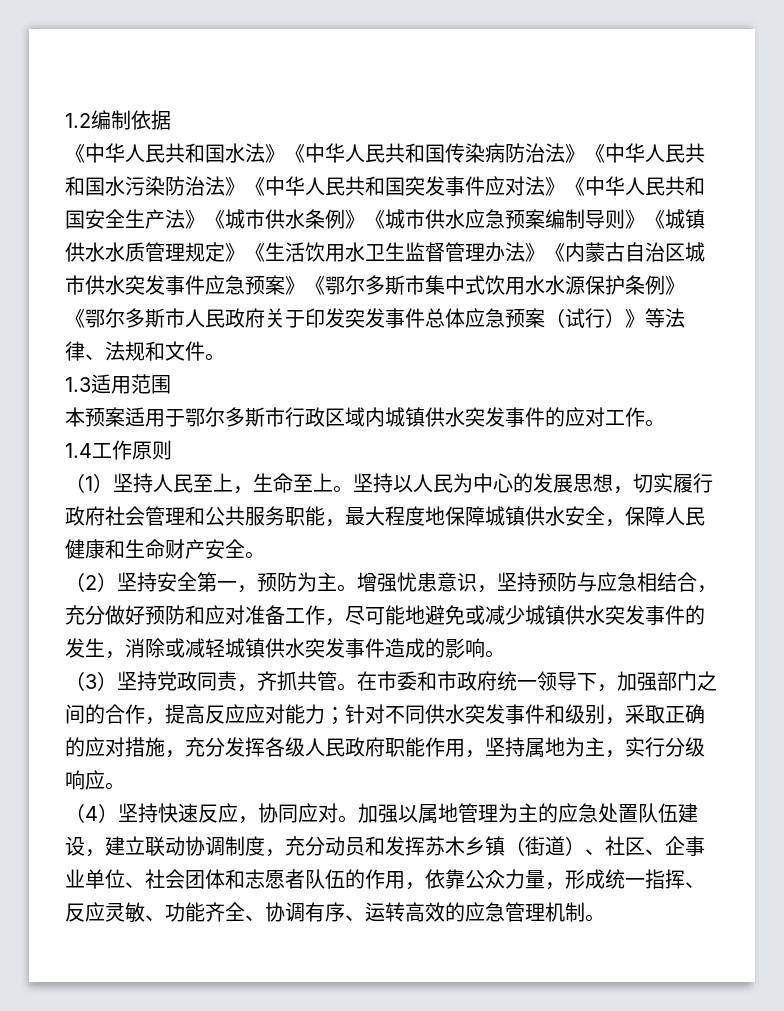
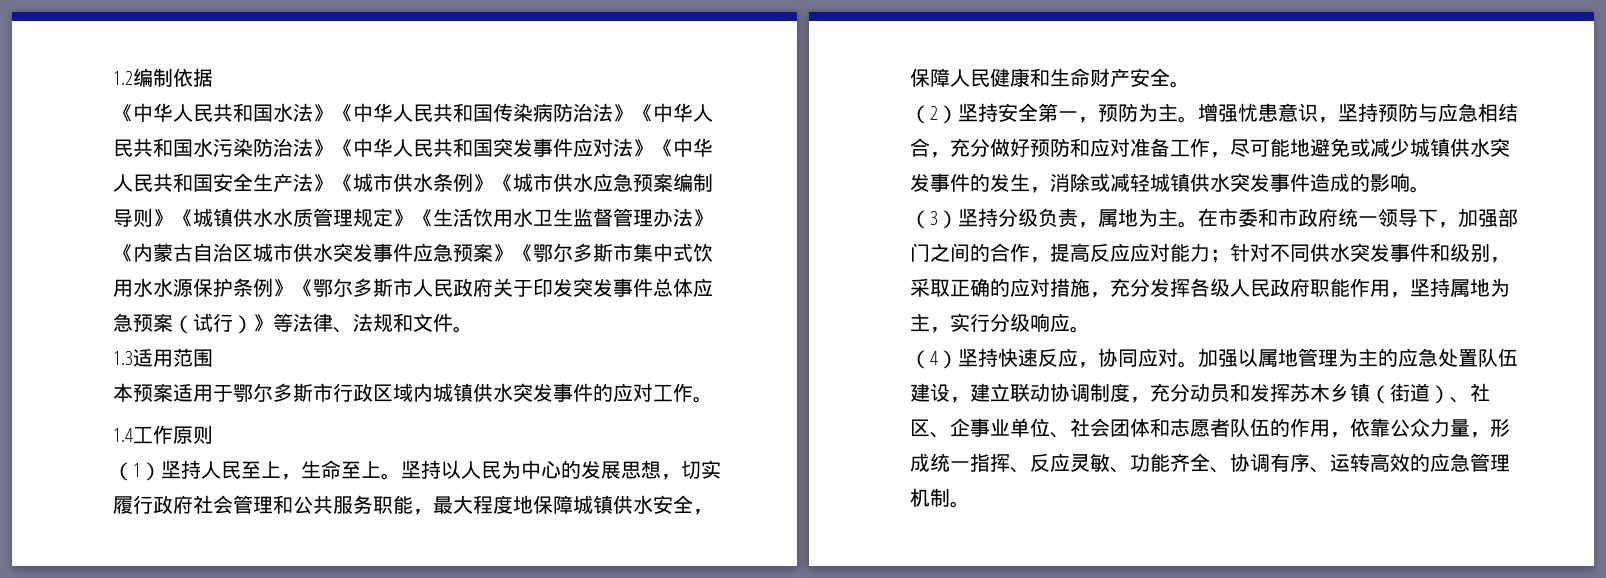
[157,671,337,692] 党政同责，齐抓共管 -> [998,208,1178,228] 分级负责，属地为主

